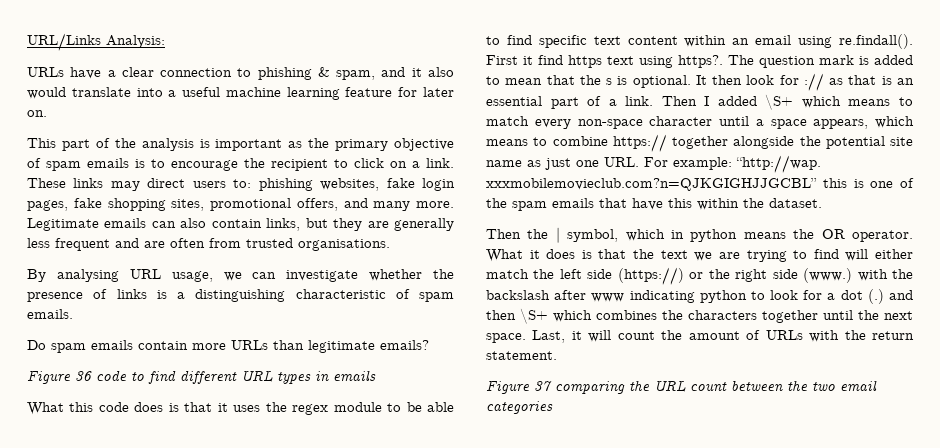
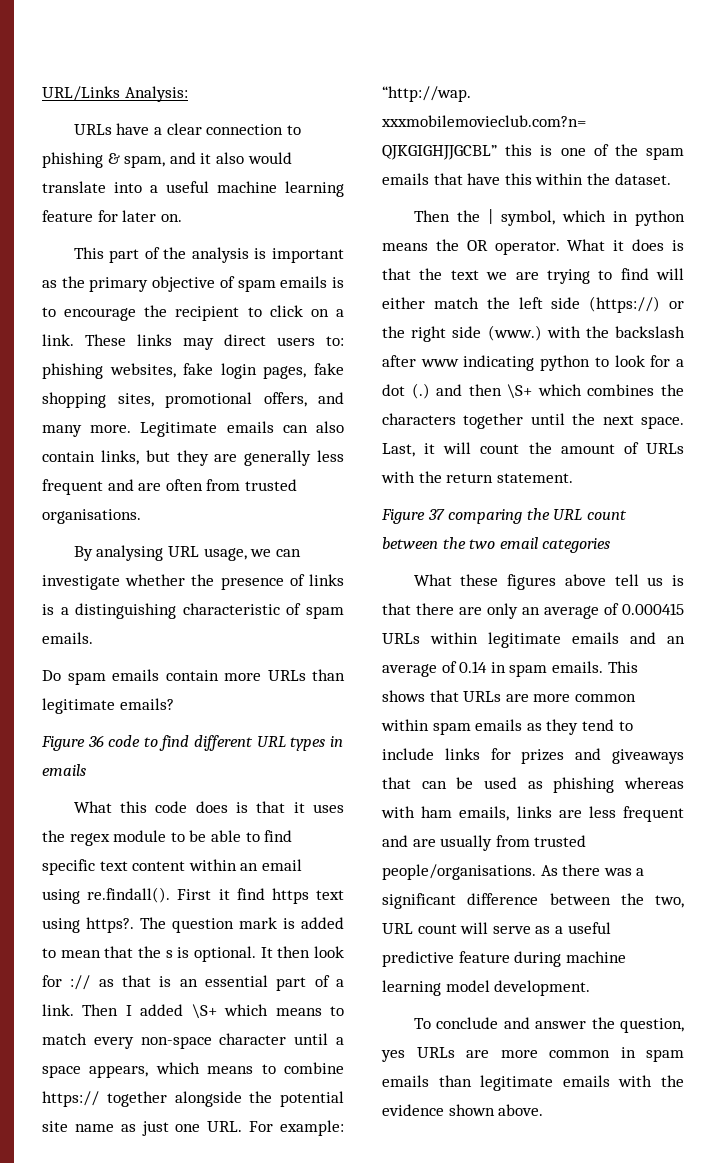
(553, 407) none -> [413,574,684,590] [382,603,684,619] [382,632,685,648] [382,661,638,677] [382,690,636,702] [381,719,633,735] [382,748,684,764] [382,777,684,793] [381,806,684,822] [382,835,587,851] [382,864,645,880] [382,893,684,909] [382,922,611,934] [382,951,626,967] [382,980,591,996] [413,1017,684,1033] [381,1047,684,1062] [382,1075,684,1091] [382,1104,544,1116] // What these figures above tell us is that there are only an average of 0.000415 URLs within legitimate emails and an average of 0.14 in spam emails. This shows that URLs are more common within spam emails as they tend to include links for prizes and giveaways that can be used as phishing whereas with ham emails, links are less frequent and are usually from trusted people/organisations. As there was a significant difference between the two, URL count will serve as a useful predictive feature during machine learning model development. // To conclude and answer the question, yes URLs are more common in spam emails than legitimate emails with the evidence shown above.

